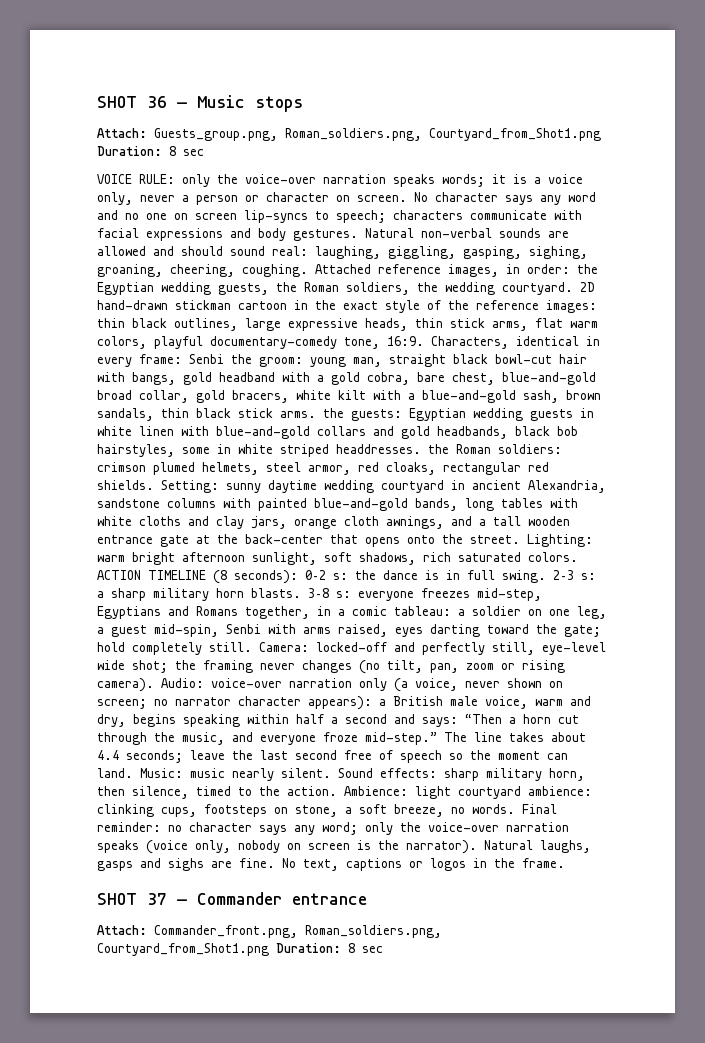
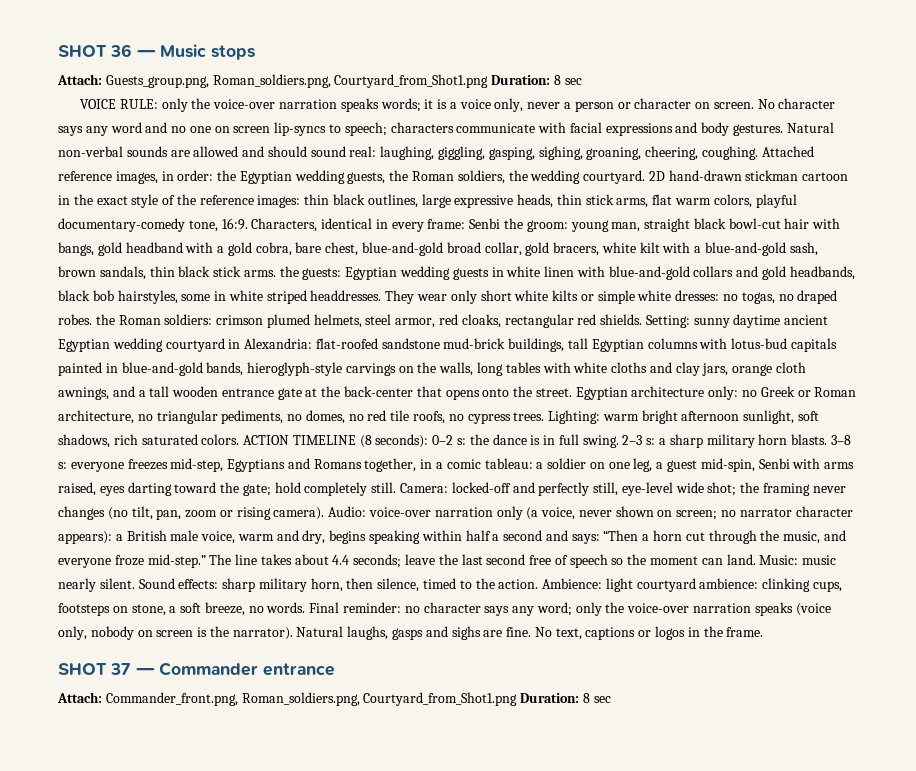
(421, 449) none -> [385,290,838,304] [58,314,92,325] They wear only short white kilts or simple white dresses: no togas, no draped robes.
(317, 486) none -> [784,315,829,325] [58,339,110,352] ancient Egyptian
[472,480,606,493] [97,498,458,511] ancient Alexandria, sandstone columns with painted blue-and-gold bands, -> [244,338,837,352] [58,362,474,376] Alexandria: flat-roofed sandstone mud-brick buildings, tall Egyptian columns with lotus-bud capitals painted in blue-and-gold bands, hieroglyph-style carvings on the walls,
(520, 539) none -> [575,386,857,400] [58,410,545,424] Egyptian architecture only: no Greek or Roman architecture, no triangular pediments, no domes, no red tile roofs, no cypress trees.

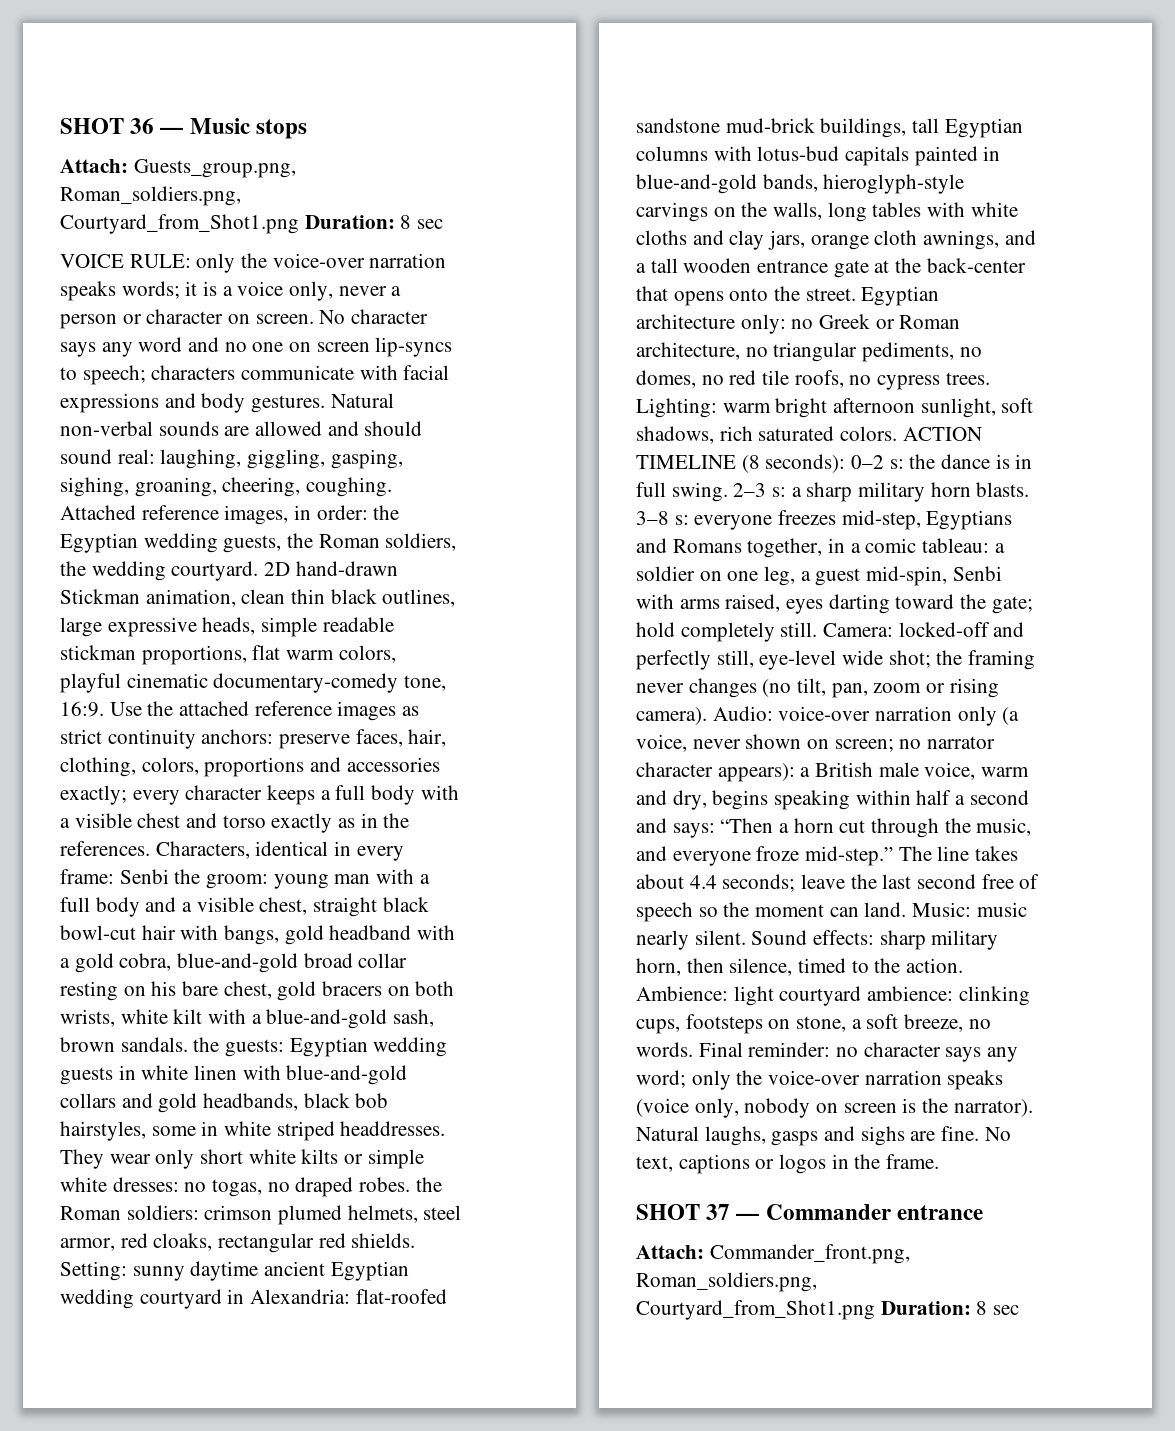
[745,170,849,181] [58,194,301,208] stickman cartoon in the exact style of the reference images: -> [60,589,286,607] Stickman animation, clean
[556,194,649,208] thin stick arms, -> [261,617,394,637] [60,645,247,665] simple readable stickman proportions,
(797, 201) none -> [126,673,208,688] cinematic
(248, 224) none -> [109,701,420,721] [60,729,447,749] [60,757,440,777] [60,785,459,805] [60,813,410,833] [60,841,150,856] Use the attached reference images as strict continuity anchors: preserve faces, hair, clothing, colors, proportions and accessories exactly; every character keeps a full body with a visible chest and torso exactly as in the references.
[611,222,641,232] man, -> [334,869,430,884] [60,897,308,917] man with a full body and a visible chest,
[295,242,600,256] bare chest, blue-and-gold broad collar, gold bracers, -> [177,953,408,973] [60,981,455,1001] [60,1009,115,1027] blue-and-gold broad collar resting on his bare chest, gold bracers on both wrists,
[99,266,276,280] sandals, thin black stick arms. -> [120,1037,188,1052] sandals.

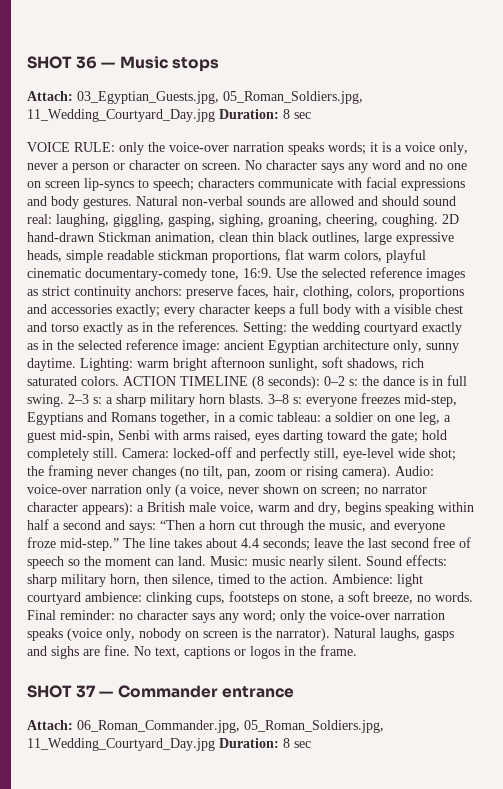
[133,159,296,178] [60,186,241,206] [60,214,299,234] Guests_group.png, Roman_soldiers.png, Courtyard_from_Shot1.png -> [77,91,363,104] [27,109,215,122] 03_Egyptian_Guests.jpg, 05_Roman_Soldiers.jpg, 11_Wedding_Courtyard_Day.jpg
[60,505,400,525] [60,533,457,553] [60,561,259,581] Attached reference images, in order: the Egyptian wedding guests, the Roman soldiers, the wedding courtyard. -> (438, 220) none
[179,701,250,716] attached -> [322,268,366,278] selected
[155,841,404,861] [60,869,430,889] [60,897,429,917] [60,925,456,945] [60,953,408,973] [60,981,455,1001] [60,1009,435,1029] [60,1037,448,1057] [60,1065,408,1085] [60,1093,389,1113] [60,1121,446,1141] [60,1149,424,1169] [60,1177,442,1197] [60,1205,462,1225] [60,1233,416,1253] [60,1261,409,1281] [60,1289,447,1309] [636,118,1023,138] [636,146,1001,166] [636,174,965,194] [636,202,1018,222] [636,230,1036,250] [636,258,1026,278] [636,286,940,306] [636,314,961,334] [636,342,982,362] [636,370,990,390] Characters, identical in every frame: Senbi the groom: young man with a full body and a visible chest, straight black bowl-cut hair with bangs, gold headband with a gold cobra, blue-and-gold broad collar resting on his bare chest, gold bracers on both wrists, white kilt with a blue-and-gold sash, brown sandals. the guests: Egyptian wedding guests in white linen with blue-and-gold collars and gold headbands, black bob hairstyles, some in white striped headdresses. They wear only short white kilts or simple white dresses: no togas, no draped robes. the Roman soldiers: crimson plumed helmets, steel armor, red cloaks, rectangular red shields. Setting: sunny daytime ancient Egyptian wedding courtyard in Alexandria: flat-roofed sandstone mud-brick buildings, tall Egyptian columns with lotus-bud capitals painted in blue-and-gold bands, hieroglyph-style carvings on the walls, long tables with white cloths and clay jars, orange cloth awnings, and a tall wooden entrance gate at the back-center that opens onto the street. Egyptian architecture only: no Greek or Roman architecture, no triangular pediments, no domes, no red tile roofs, no cypress trees. -> [243,322,462,335] [27,339,459,353] [27,358,76,371] Setting: the wedding courtyard exactly as in the selected reference image: ancient Egyptian architecture only, sunny daytime.
[709,1244,910,1264] [636,1272,817,1292] [636,1300,875,1320] Commander_front.png, Roman_soldiers.png, Courtyard_from_Shot1.png -> [77,720,384,733] [27,738,215,751] 06_Roman_Commander.jpg, 05_Roman_Soldiers.jpg, 11_Wedding_Courtyard_Day.jpg

